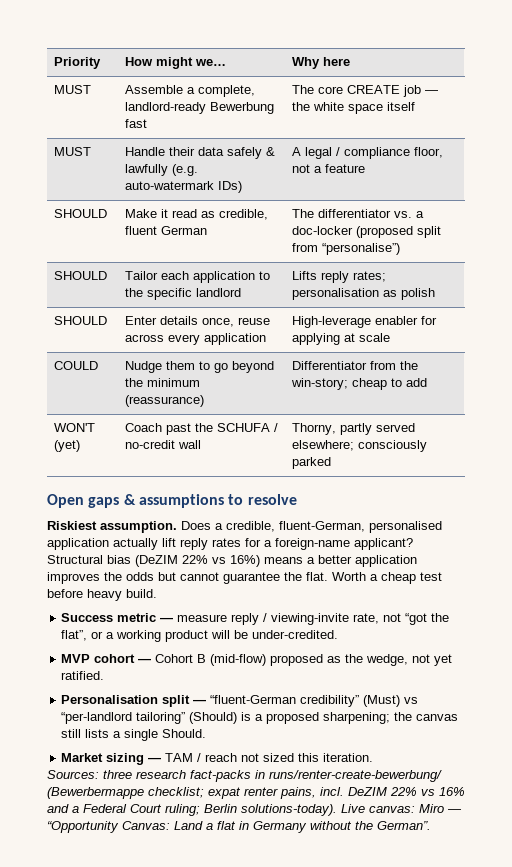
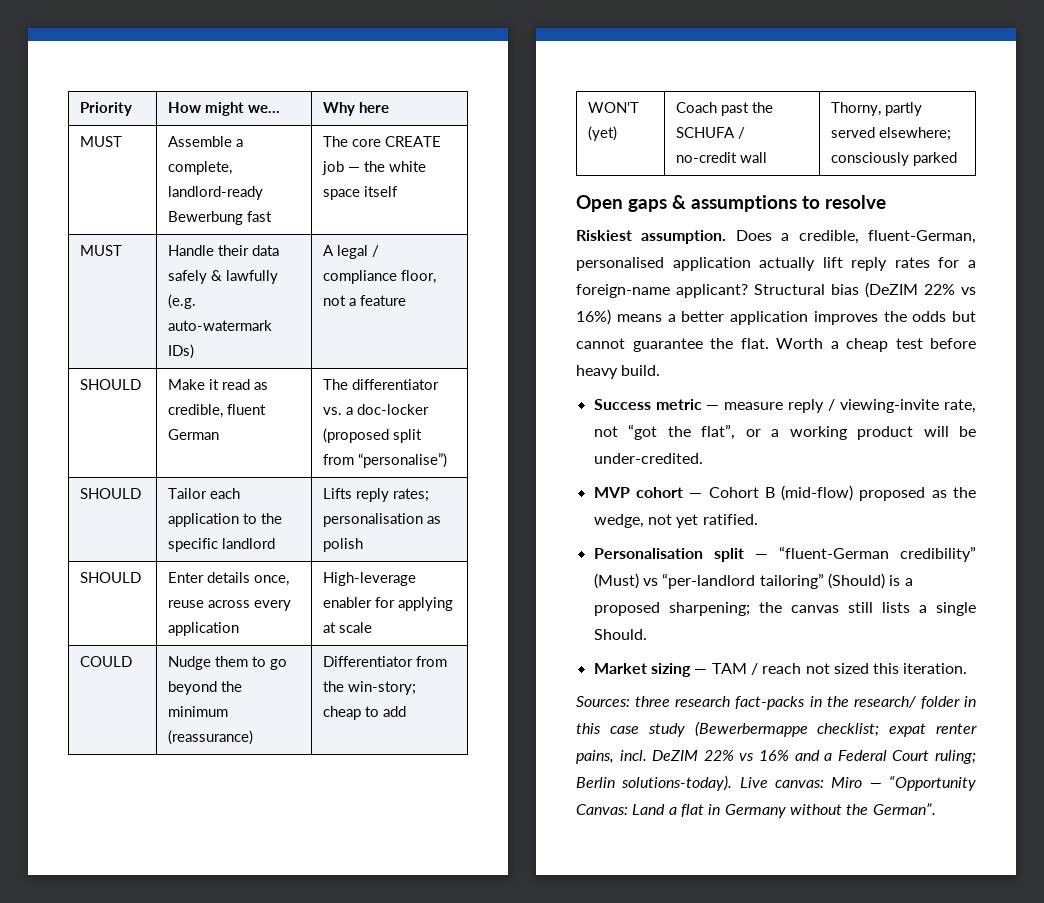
[269,770,442,782] runs/renter-create-bewerbung/ -> [826,696,976,709] [576,723,685,737] the research/ folder in this case study

